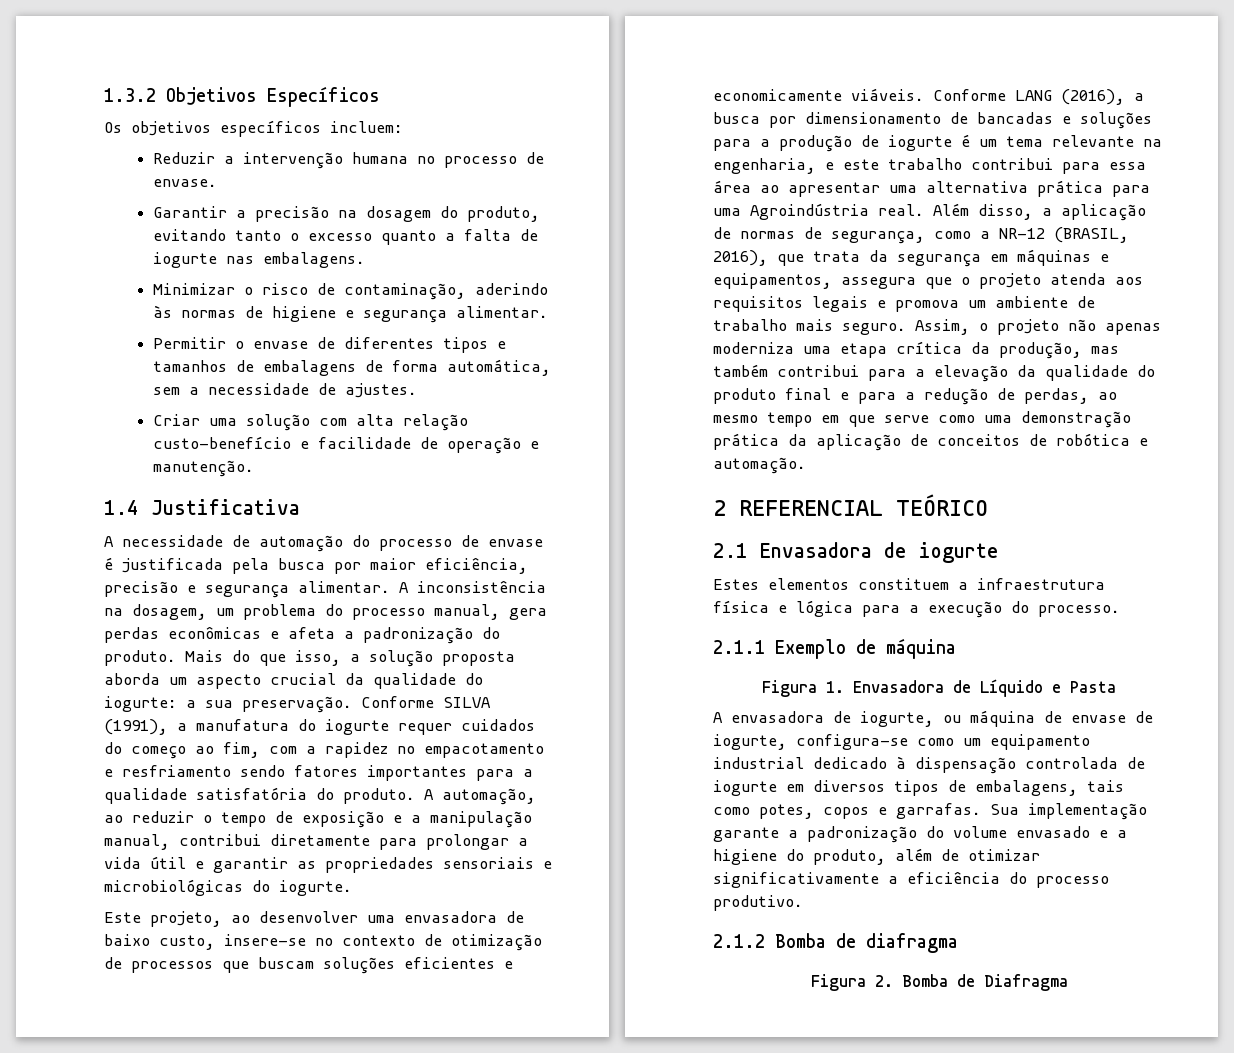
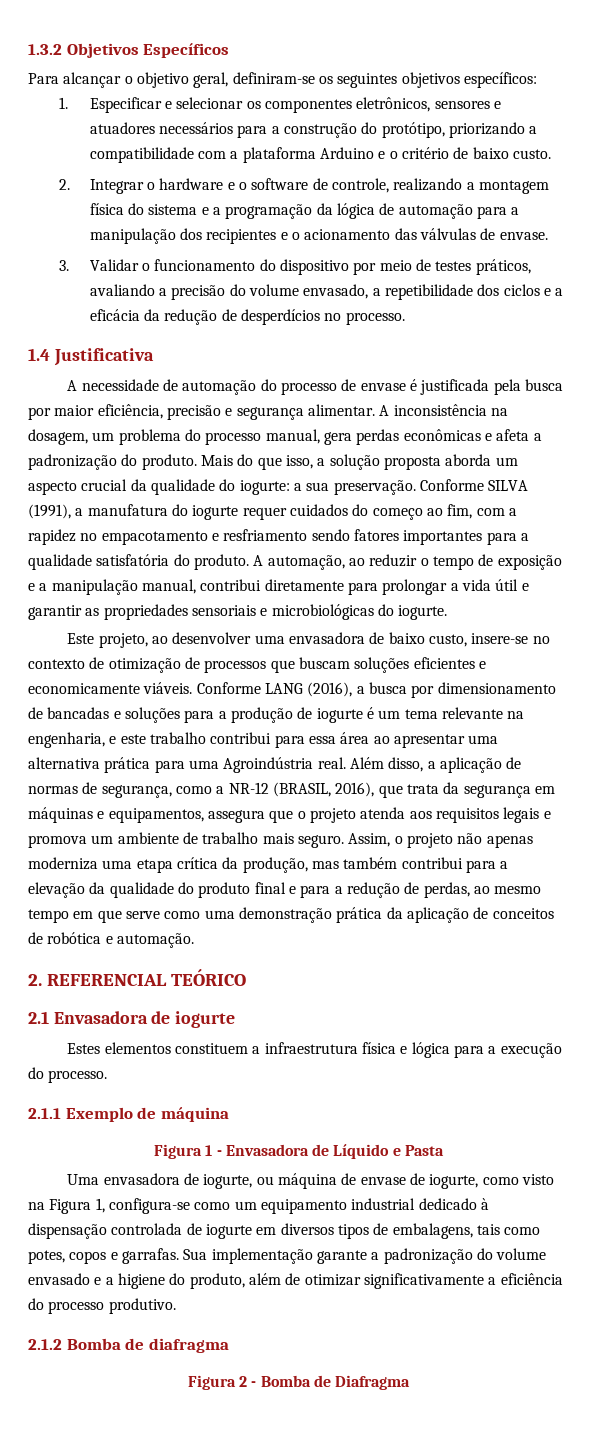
[104,120,403,137] [152,152,544,169] [152,179,217,187] [152,206,540,222] [152,229,538,245] [152,252,365,268] [152,283,548,300] [152,305,548,323] [152,337,506,353] [152,359,551,376] [152,383,417,398] [152,414,468,431] [152,436,539,454] [152,460,254,477] Os objetivos específicos incluem: // Reduzir a intervenção humana no processo de envase. // Garantir a precisão na dosagem do produto, evitando tanto o excesso quanto a falta de iogurte nas embalagens. // Minimizar o risco de contaminação, aderindo às normas de higiene e segurança alimentar. // Permitir o envase de diferentes tipos e tamanhos de embalagens de forma automática, sem a necessidade de ajustes. // Criar uma solução com alta relação custo-benefício e facilidade de operação e manutenção. -> [28,72,537,88] [58,97,501,113] [89,122,538,138] [89,147,551,163] [58,178,549,194] [89,203,520,219] [89,228,548,244] [58,259,531,275] [89,284,564,300] [89,309,405,325] Para alcançar o objetivo geral, definiram-se os seguintes objetivos específicos: // 1. Especificar e selecionar os componentes eletrônicos, sensores e atuadores necessários para a construção do protótipo, priorizando a compatibilidade com a plataforma Arduino e o critério de baixo custo. // 2. Integrar o hardware e o software de controle, realizando a montagem física do sistema e a programação da lógica de automação para a manipulação dos recipientes e o acionamento das válvulas de envase. // 3. Validar o funcionamento do dispositivo por meio de testes práticos, avaliando a precisão do volume envasado, a repetibilidade dos ciclos e a eficácia da redução de desperdícios no processo.
[713,500,726,516] 2 -> [28,974,42,986] 2.
[826,681,844,693] 1. -> [205,1145,222,1156] 1 -
[713,712,723,723] A -> [67,1174,100,1185] Uma
(787, 742) none -> [482,1174,554,1185] [28,1198,105,1214] como visto na Figura 1,
[874,975,893,987] 2. -> [239,1376,257,1387] 2 -

